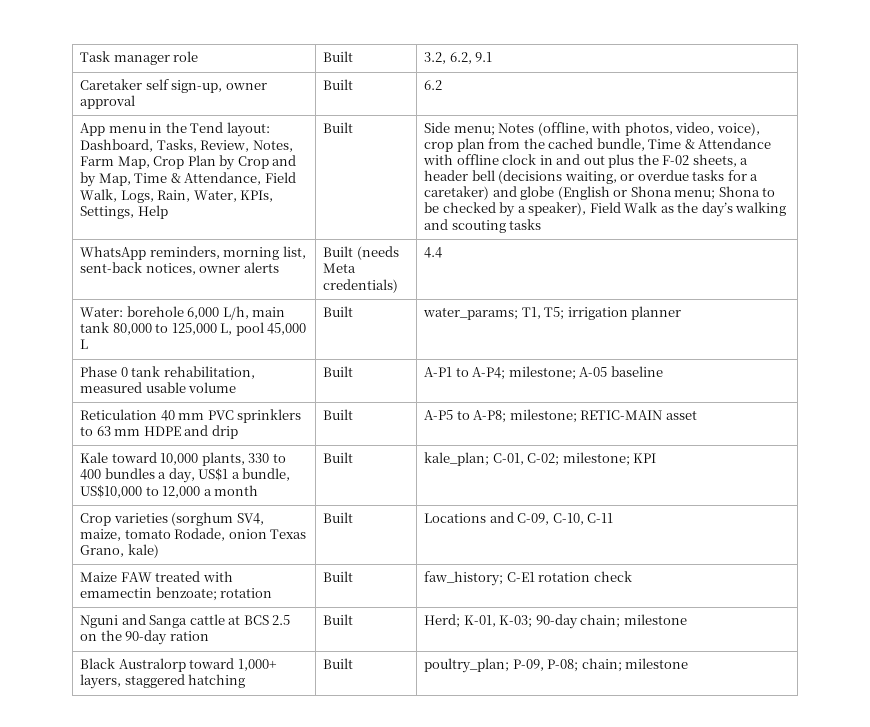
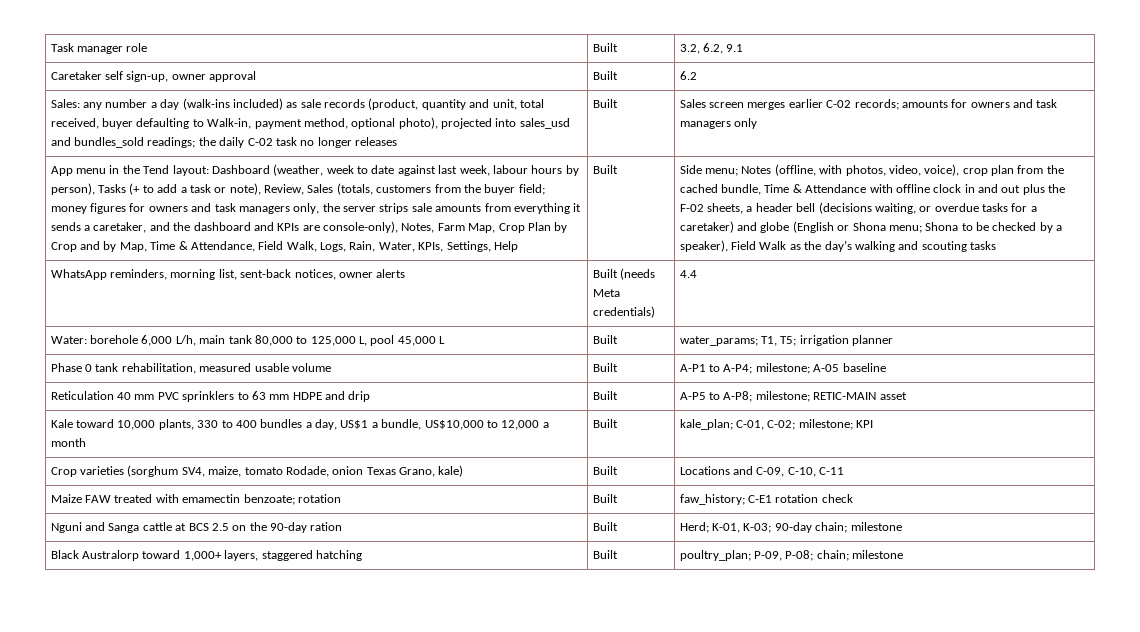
(443, 85) none -> [50,98,544,110] [50,117,570,129] [50,137,398,148] [592,99,618,108] [679,99,1058,110] [679,118,758,129] // Sales: any number a day (walk-ins included) as sale records (product, quantity and unit, total received, buyer defaulting to Walk-in, payment method, optional photo), projected into sales_usd and bundles_sold readings; the daily C-02 task no longer releases | Built | Sales screen merges earlier C-02 records; amounts for owners and task managers only
[80,139,250,152] Dashboard, Tasks, Review, -> [211,164,579,176] [50,183,545,195] [50,203,582,214] [50,221,399,233] Dashboard (weather, week to date against last week, labour hours by person), Tasks (+ to add a task or note), Review, Sales (totals, customers from the buyer field; money figures for owners and task managers only, the server strips sale amounts from everything it sends a caretaker, and the dashboard and KPIs are console-only),

